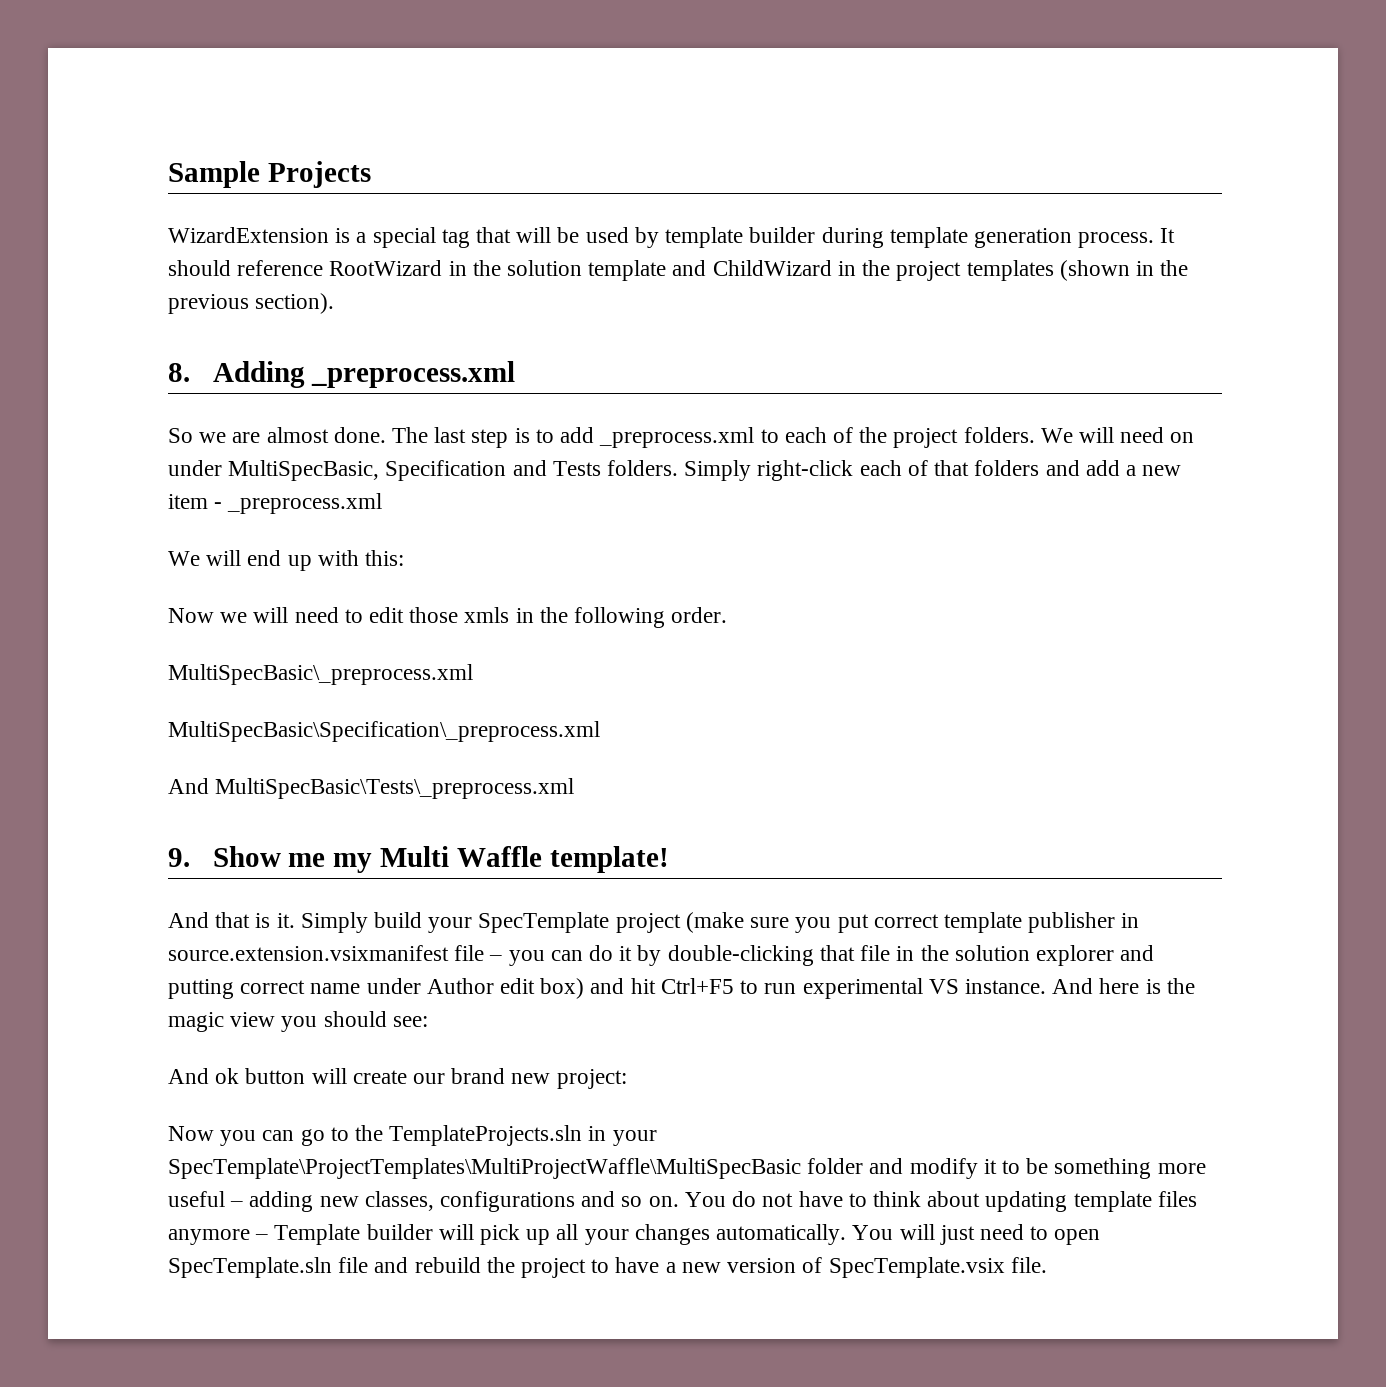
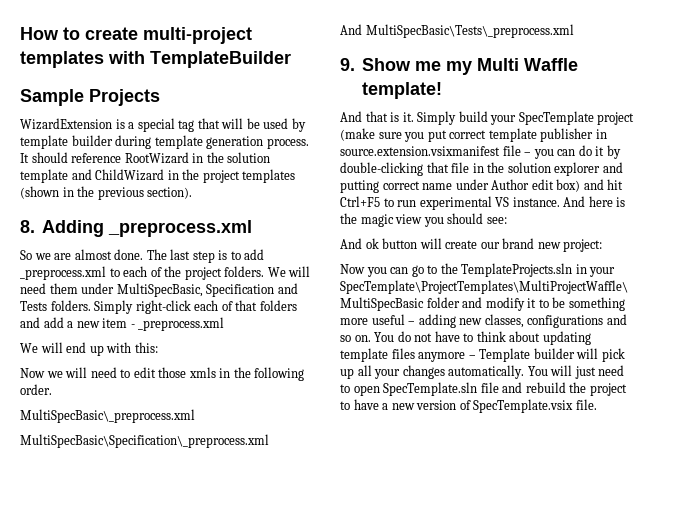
(168, 174) none -> [20,27,252,44] [20,51,291,68] How to create multi-project templates with TemplateBuilder //
[1170,432,1195,443] on -> [49,283,78,294] them

